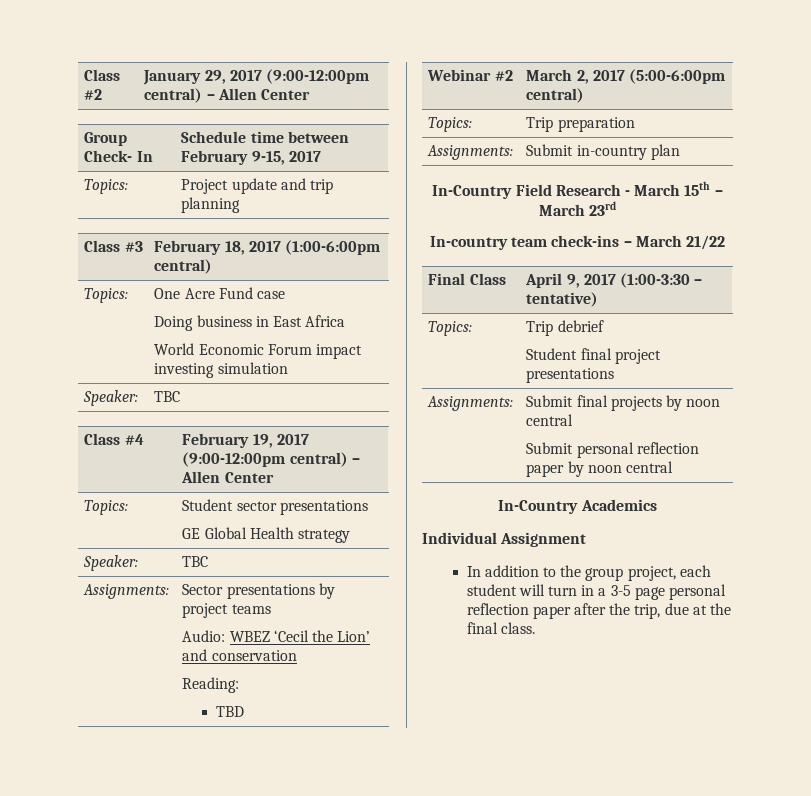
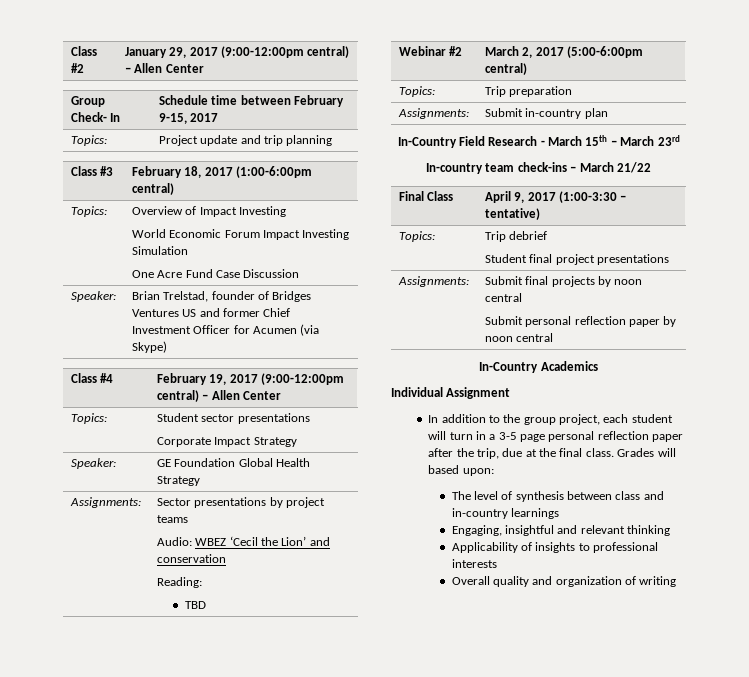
[154,287,285,299] [154,315,346,331] [154,343,362,359] [154,362,288,378] [83,390,139,406] [154,391,181,402] One Acre Fund case // Doing business in East Africa // World Economic Forum impact investing simulation // Speaker: | TBC -> [131,206,287,217] [131,229,350,240] [131,246,188,255] [131,269,300,278] [70,291,116,302] [131,291,312,302] [131,308,291,317] [131,324,320,336] [131,341,167,353] Overview of Impact Investing // World Economic Forum Impact Investing Simulation // One Acre Fund Case Discussion // Speaker: | Brian Trelstad, founder of Bridges Ventures US and former Chief Investment Officer for Acumen (via Skype)
[182,527,350,543] [83,555,139,571] [182,556,209,567] GE Global Health strategy // Speaker: | TBC -> [156,437,297,447] [70,458,116,469] [156,458,311,467] [156,476,200,486] Corporate Impact Strategy // Speaker: | GE Foundation Global Health Strategy
(535, 628) none -> [617,448,676,457] [428,465,494,476] [451,491,664,502] [451,508,559,519] [451,525,671,536] [451,542,659,553] [451,559,497,568] [451,576,677,587] Grades will based upon: // The level of synthesis between class and in-country learnings // Engaging, insightful and relevant thinking // Applicability of insights to professional interests // Overall quality and organization of writing

